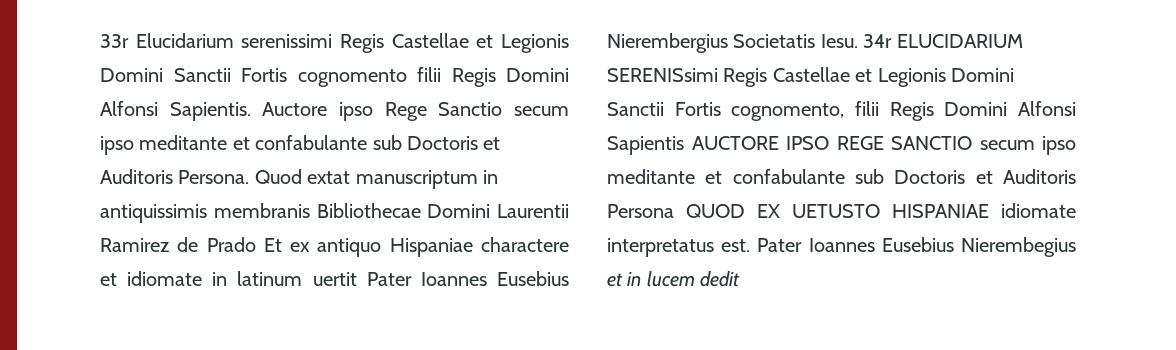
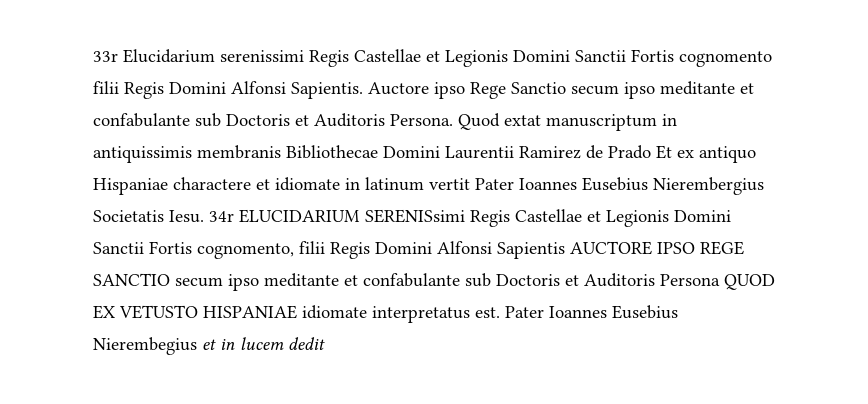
[312,272,357,286] uertit -> [429,178,470,190] vertit
[792,204,881,218] UETUSTO -> [119,305,198,319] VETUSTO

